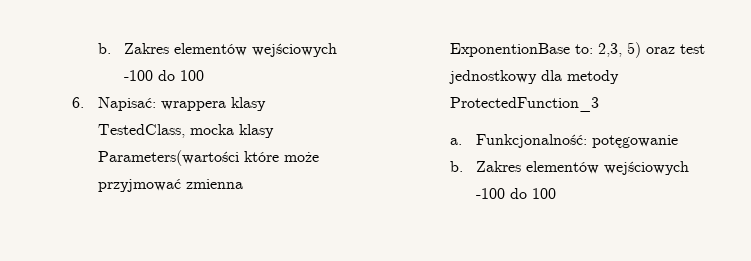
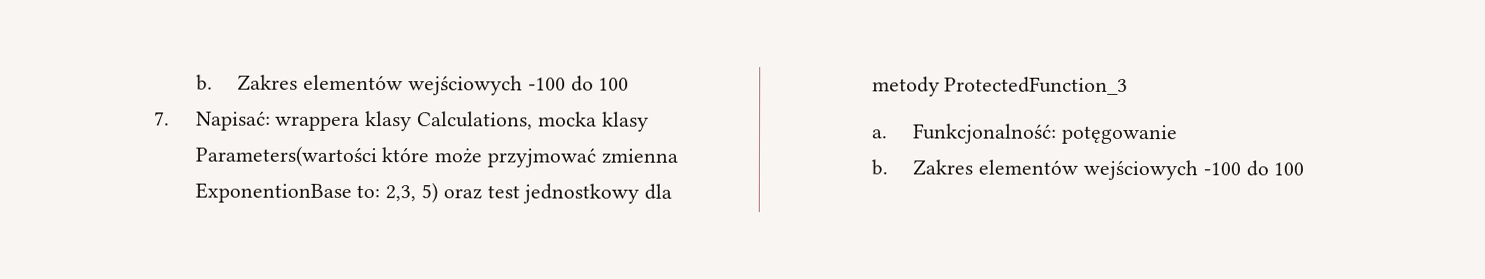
[71,97,84,108] 6. -> [153,111,170,126] 7.
[97,124,185,138] TestedClass, -> [416,111,533,130] Calculations,

